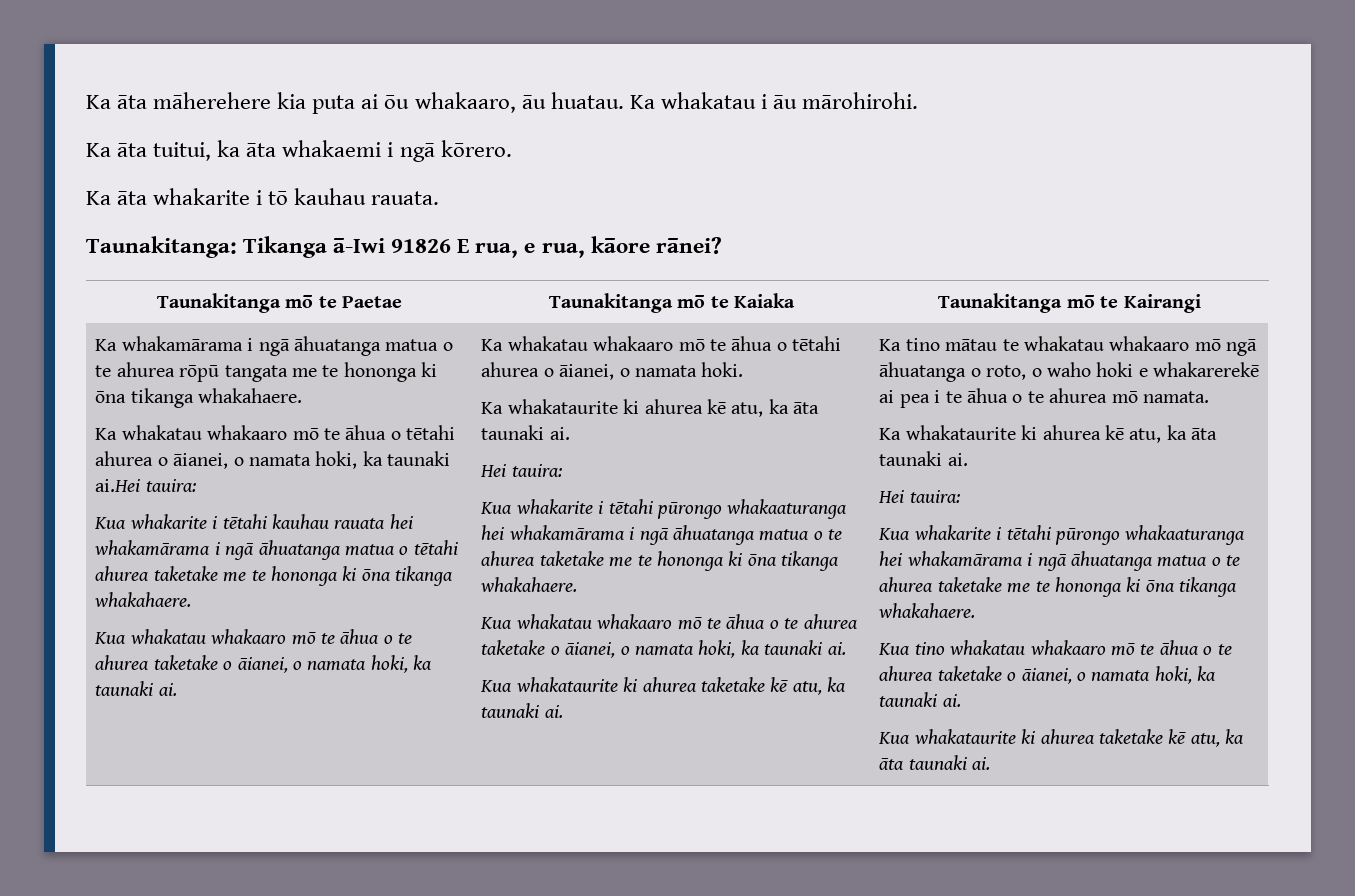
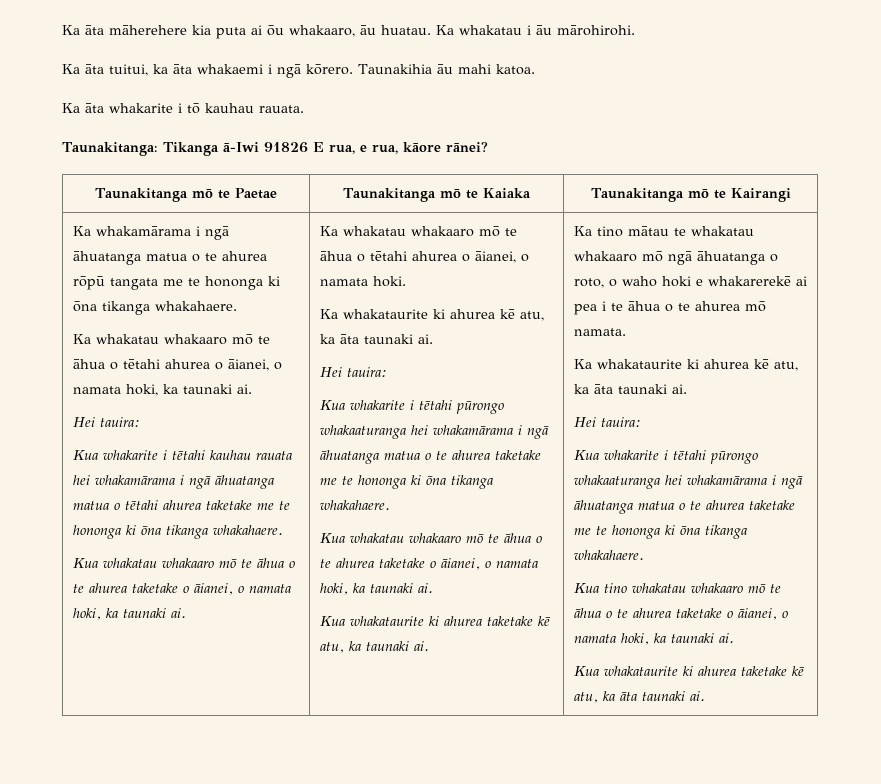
(512, 148) none -> [358,64,535,75] Taunakihia āu mahi katoa.
[95,479,141,492] ai.Hei -> [236,384,252,394] [72,417,95,427] ai. // Hei

